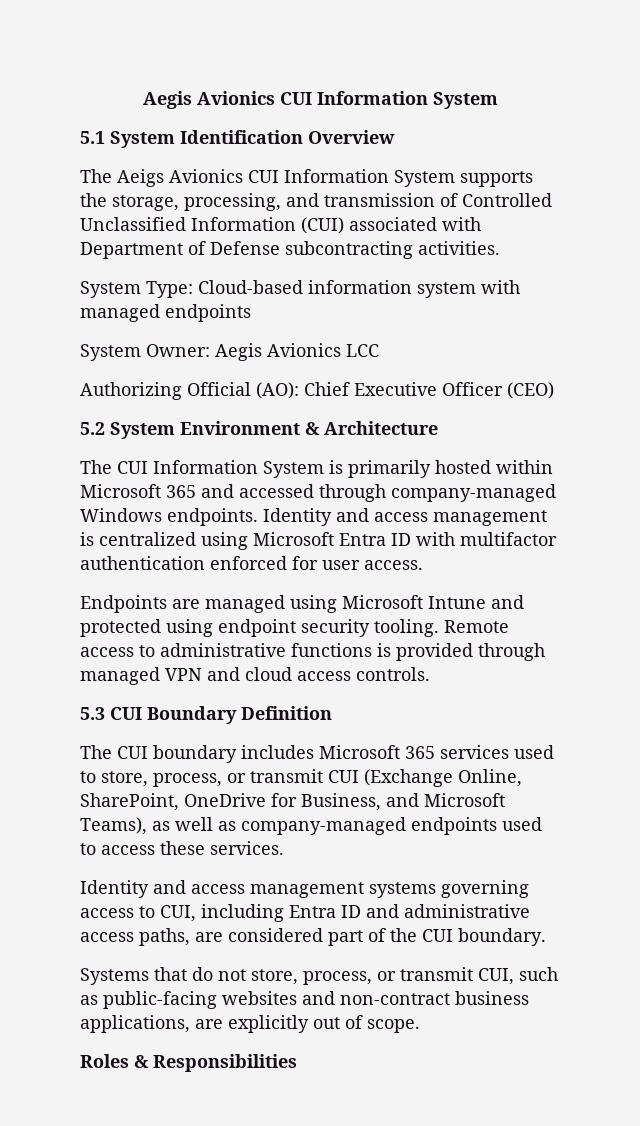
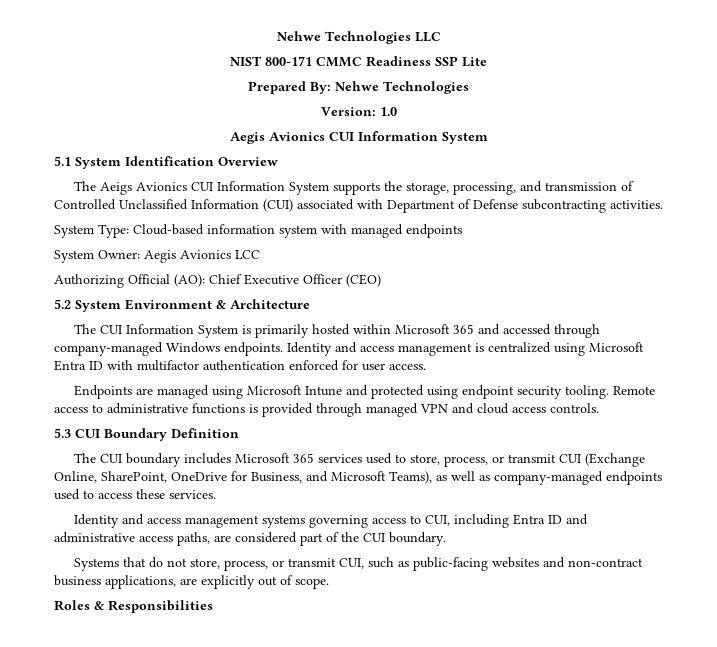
(142, 100) none -> [276,31,441,44] [230,56,487,67] [248,81,469,94] [320,107,397,116] Nehwe Technologies LLC // NIST 800-171 CMMC Readiness SSP Lite // Prepared By: Nehwe Technologies // Version: 1.0 //

